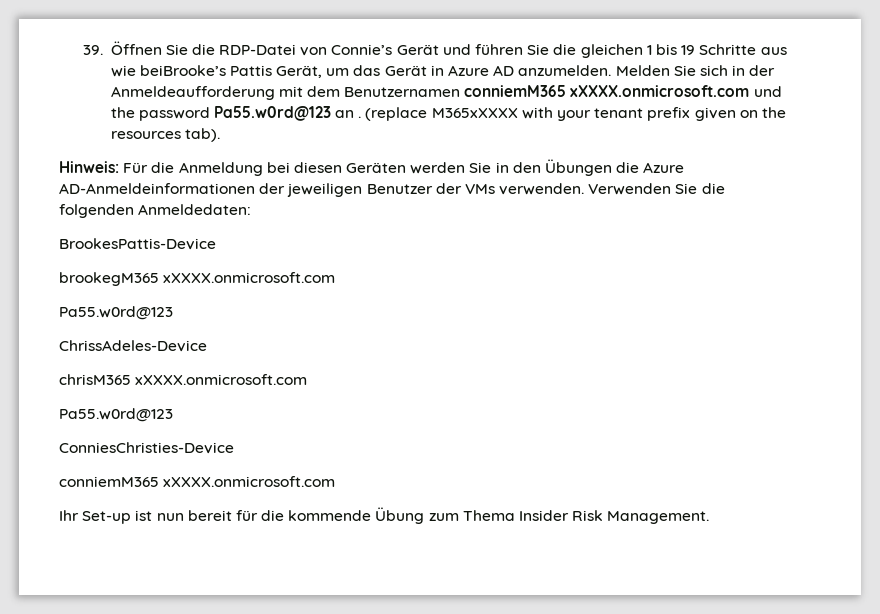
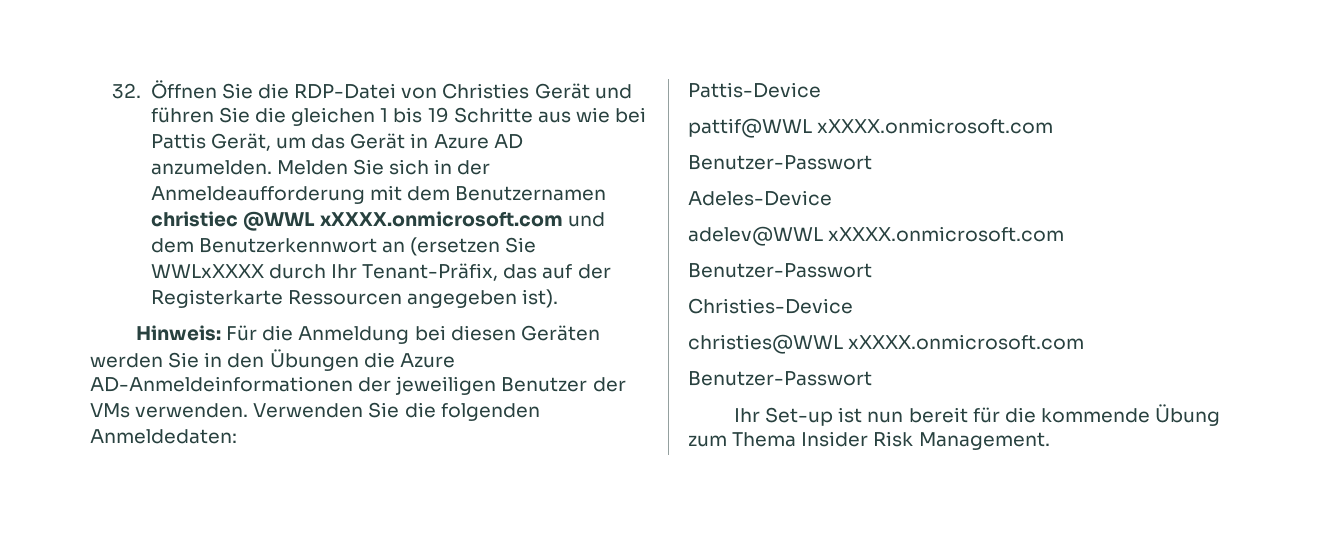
[82,45,103,55] 39. -> [112,83,142,99] 32.
[331,44,393,55] Connie’s -> [442,83,530,99] Christies
[139,65,226,76] beiBrooke’s -> [615,107,647,123] bei
[464,85,782,97] [110,106,786,121] [110,128,220,142] conniemM365 xXXXX.onmicrosoft.com und the password Pa55.w0rd@123 an . (replace M365xXXXX with your tenant prefix given on the resources tab). -> [150,211,606,231] [150,237,537,256] [150,263,611,281] [150,289,559,308] christiec @WWL xXXXX.onmicrosoft.com und dem Benutzerkennwort an (ersetzen Sie WWLxXXXX durch Ihr Tenant-Präfix, das auf der Registerkarte Ressourcen angegeben ist).
[59,238,216,250] [59,272,336,286] [59,306,173,320] [59,340,207,352] [59,374,308,385] [59,408,173,422] [59,442,234,454] [59,476,336,487] BrookesPattis-Device // brookegM365 xXXXX.onmicrosoft.com // Pa55.w0rd@123 // ChrissAdeles-Device // chrisM365 xXXXX.onmicrosoft.com // Pa55.w0rd@123 // ConniesChristies-Device // conniemM365 xXXXX.onmicrosoft.com -> [688,82,821,98] [688,118,1054,138] [688,155,872,170] [688,190,832,206] [688,226,1065,246] [688,263,872,278] [688,298,853,314] [688,334,1085,354] [688,371,872,386] Pattis-Device // pattif@WWL xXXXX.onmicrosoft.com // Benutzer-Passwort // Adeles-Device // adelev@WWL xXXXX.onmicrosoft.com // Benutzer-Passwort // Christies-Device // christies@WWL xXXXX.onmicrosoft.com // Benutzer-Passwort

